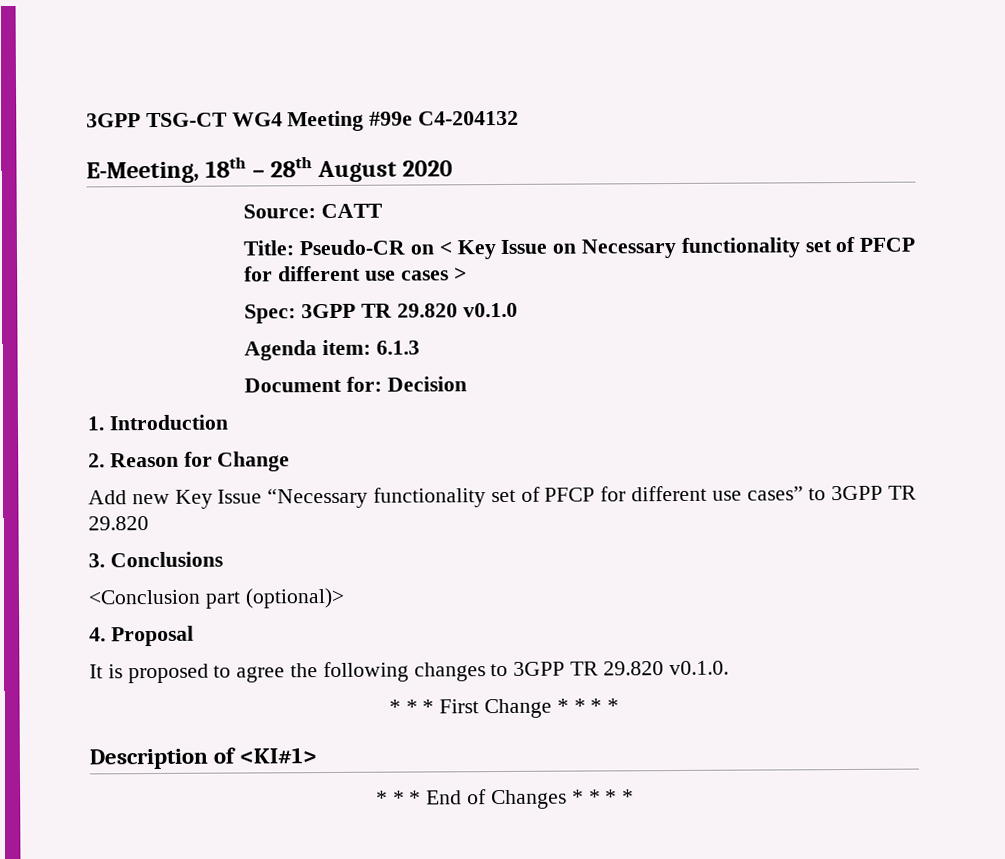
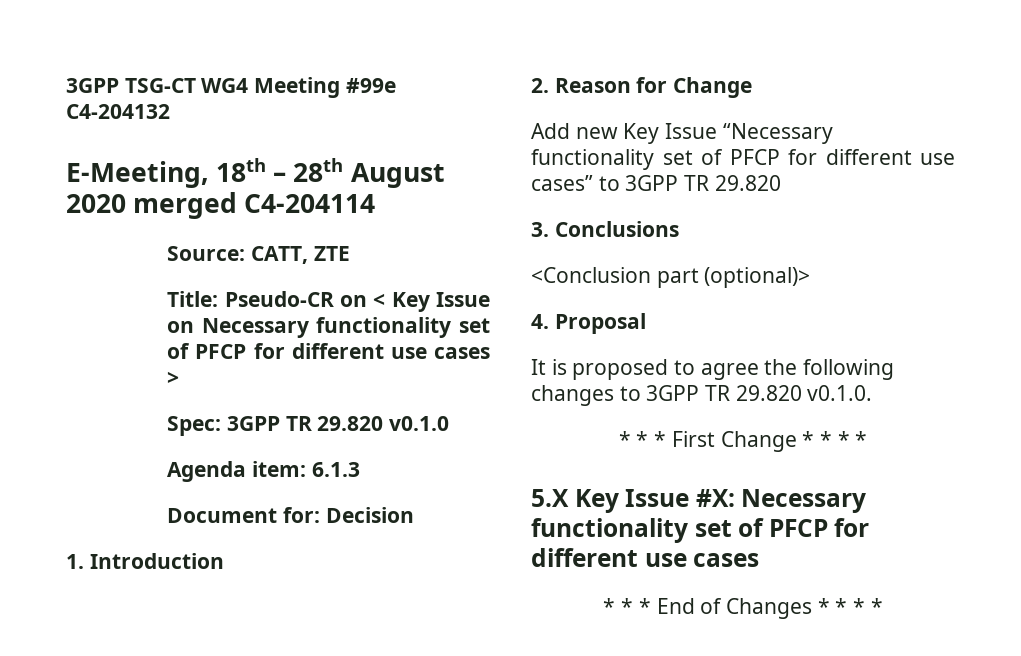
(454, 168) none -> [133,192,376,219] merged C4-204114
[321,203,384,219] CATT -> [250,246,350,264] CATT, ZTE
[89,747,318,770] Description of <KI#1> -> [531,489,867,513] [531,518,870,543] [531,548,760,567] 5.X Key Issue #X: Necessary functionality set of PFCP for different use cases

